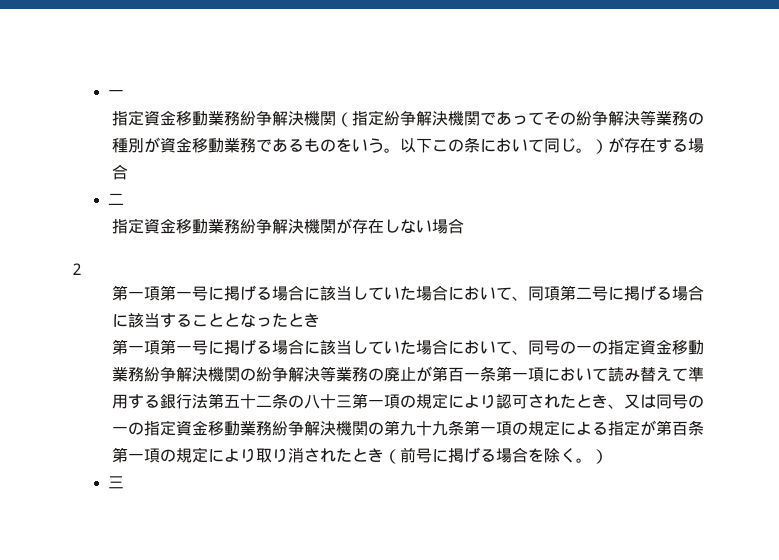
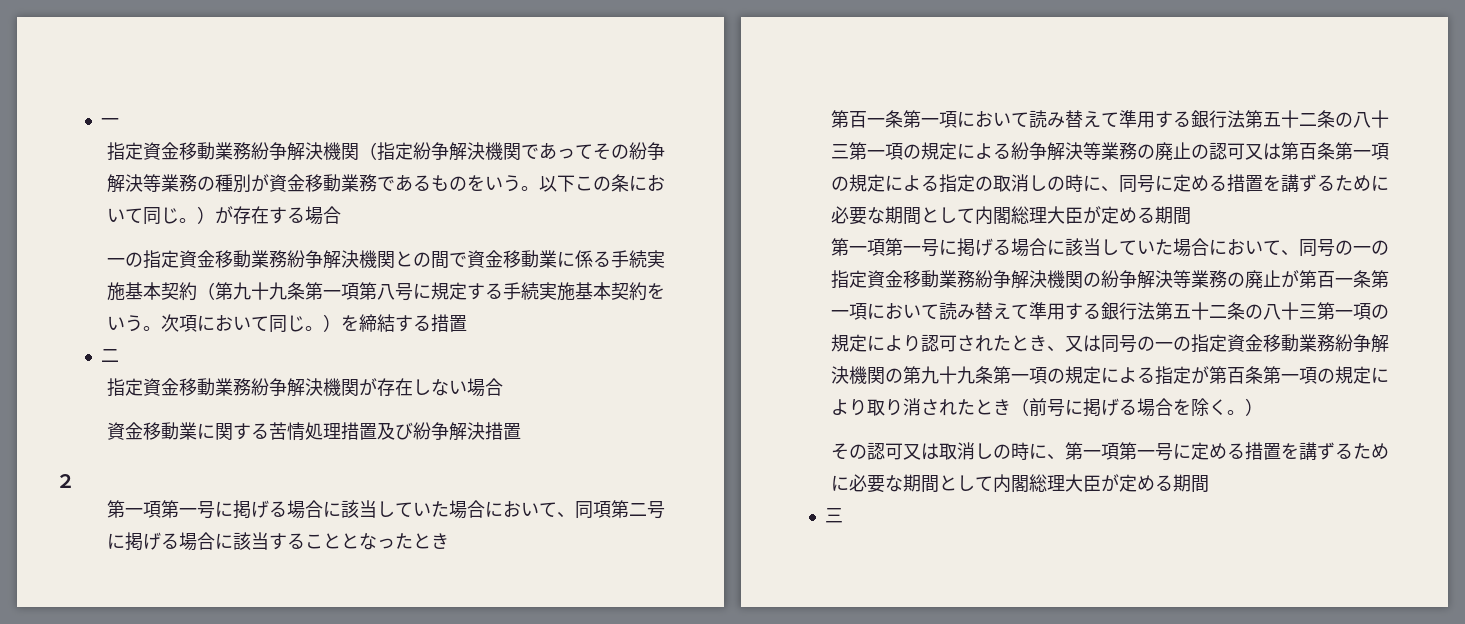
(129, 172) none -> [106,250,665,269] [106,282,665,301] [106,314,467,333] // 一の指定資金移動業務紛争解決機関との間で資金移動業に係る手続実施基本契約（第九十九条第一項第八号に規定する手続実施基本契約をいう。次項において同じ。）を締結する措置
(465, 226) none -> [106,422,521,441] // 資金移動業に関する苦情処理措置及び紛争解決措置
(321, 320) none -> [830,110,1389,128] [830,142,1389,161] [830,174,1389,193] [830,206,1191,225] // 第百一条第一項において読み替えて準用する銀行法第五十二条の八十三第一項の規定による紛争解決等業務の廃止の認可又は第百条第一項の規定による指定の取消しの時に、同号に定める措置を講ずるために必要な期間として内閣総理大臣が定める期間
(609, 456) none -> [830,442,1389,461] [830,474,1209,493] // その認可又は取消しの時に、第一項第一号に定める措置を講ずるために必要な期間として内閣総理大臣が定める期間

